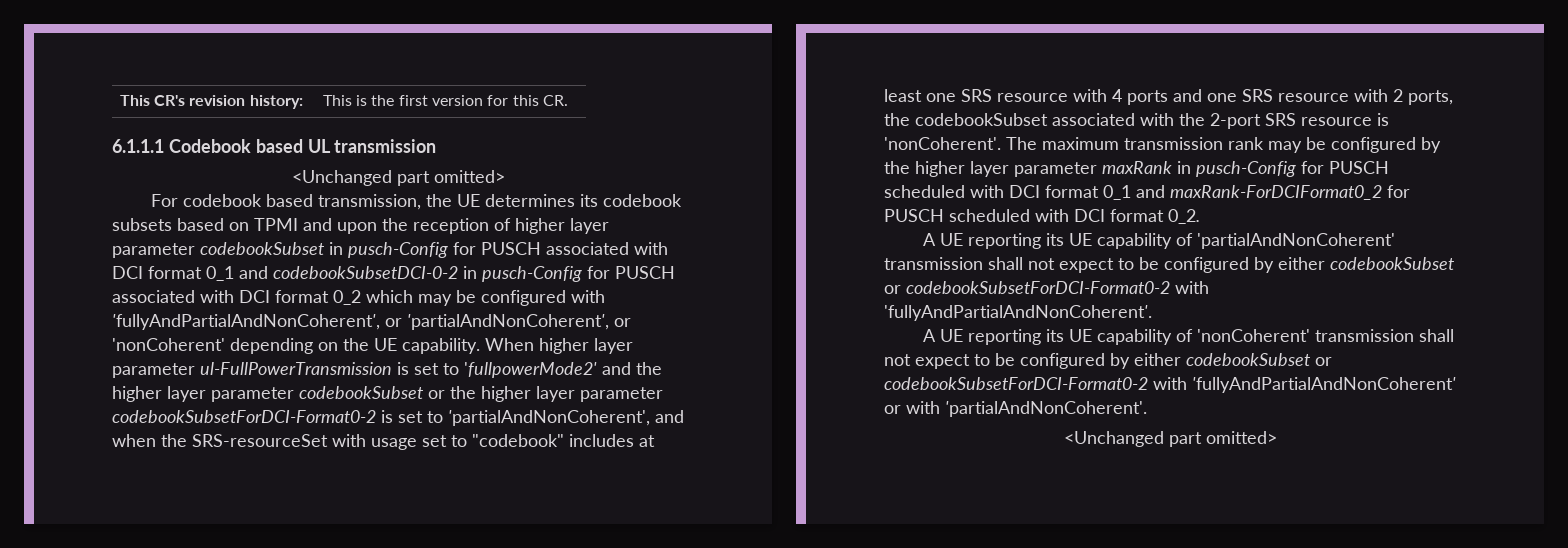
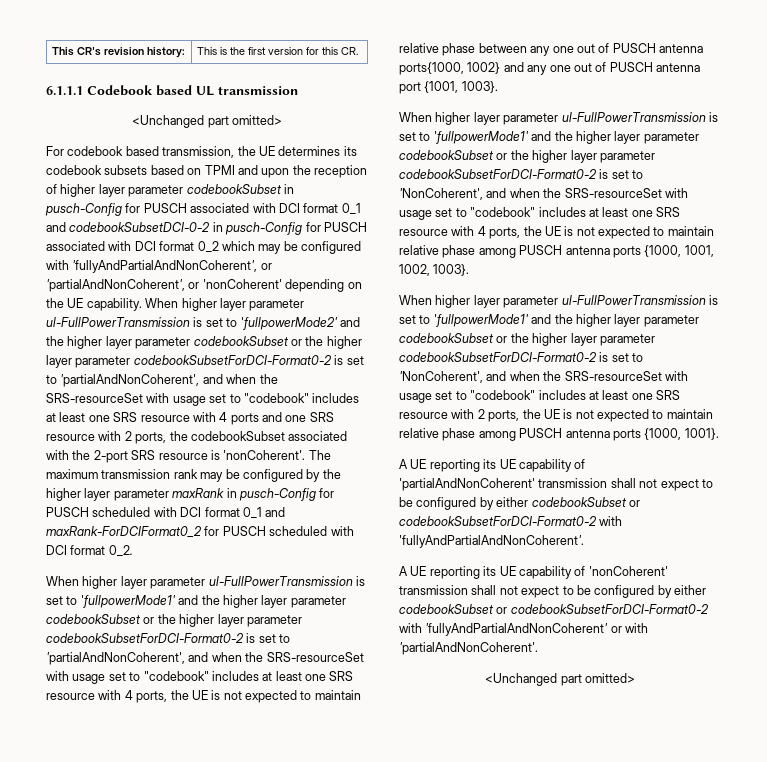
(1200, 216) none -> [46,576,365,589] [46,595,346,608] [46,614,302,627] [46,633,291,643] [46,652,364,665] [46,671,354,684] [46,690,361,703] [399,43,703,56] [399,62,700,75] [399,81,498,94] [399,112,718,125] [399,131,699,144] [399,150,655,163] [399,169,644,179] [399,188,688,200] [399,207,680,220] [399,226,714,239] [399,245,714,258] [399,264,470,276] [399,295,718,308] [399,314,699,327] [399,333,655,346] [399,352,644,362] [399,371,688,383] [399,390,680,403] [399,409,713,422] [399,428,719,441] // When higher layer parameter ul-FullPowerTransmission is set to 'fullpowerMode1' and the higher layer parameter codebookSubset or the higher layer parameter codebookSubsetForDCI-Format0-2 is set to 'partialAndNonCoherent', and when the SRS-resourceSet with usage set to "codebook" includes at least one SRS resource with 4 ports, the UE is not expected to maintain relative phase between any one out of PUSCH antenna ports{1000, 1002} and any one out of PUSCH antenna port {1001, 1003}. // When higher layer parameter ul-FullPowerTransmission is set to 'fullpowerMode1' and the higher layer parameter codebookSubset or the higher layer parameter codebookSubsetForDCI-Format0-2 is set to 'NonCoherent', and when the SRS-resourceSet with usage set to "codebook" includes at least one SRS resource with 4 ports, the UE is not expected to maintain relative phase among PUSCH antenna ports {1000, 1001, 1002, 1003}. // When higher layer parameter ul-FullPowerTransmission is set to 'fullpowerMode1' and the higher layer parameter codebookSubset or the higher layer parameter codebookSubsetForDCI-Format0-2 is set to 'NonCoherent', and when the SRS-resourceSet with usage set to "codebook" includes at least one SRS resource with 2 ports, the UE is not expected to maintain relative phase among PUSCH antenna ports {1000, 1001}.

